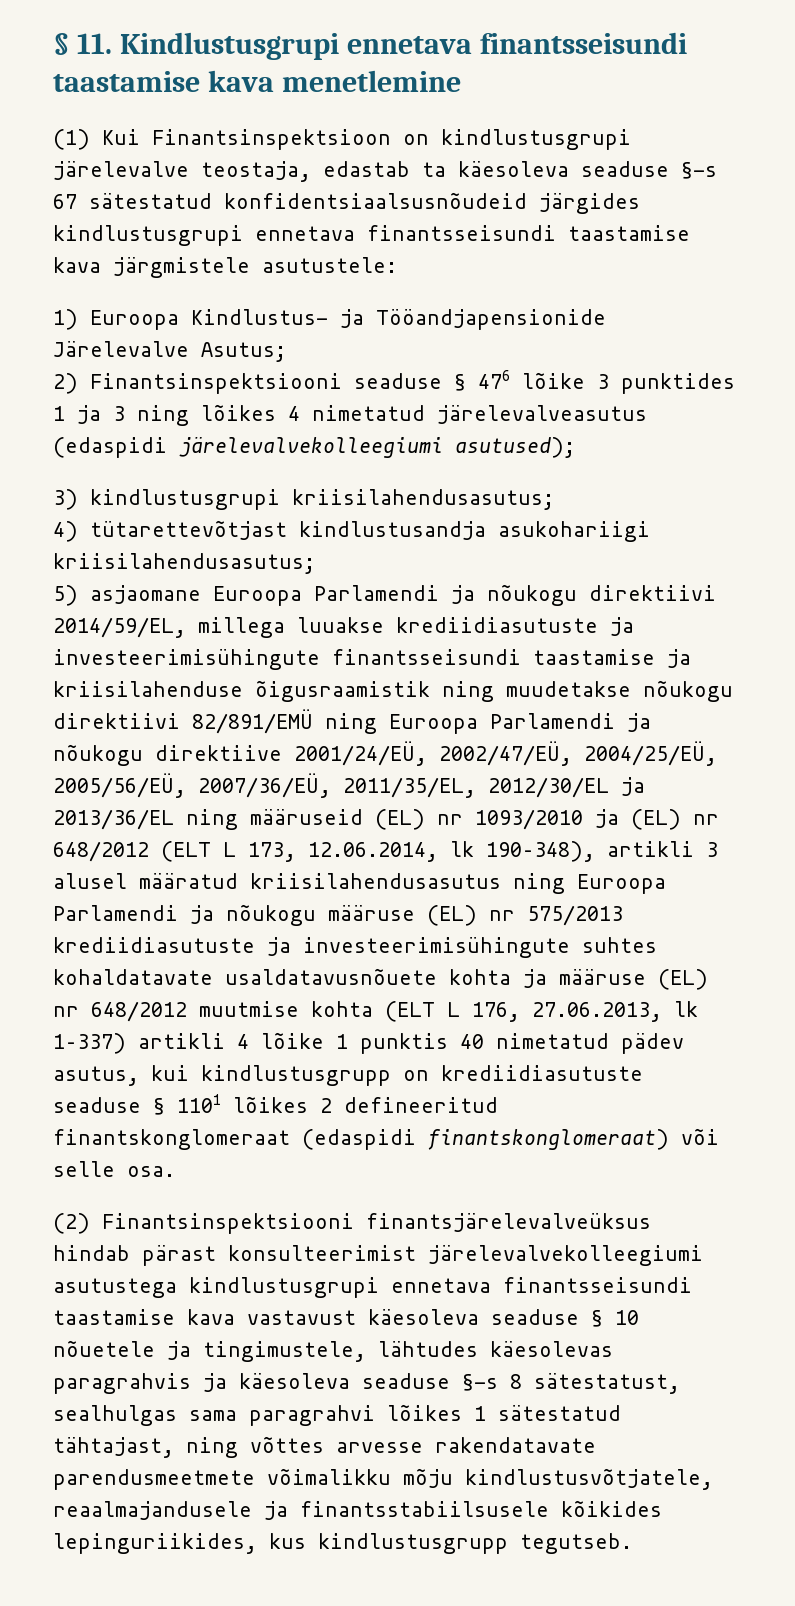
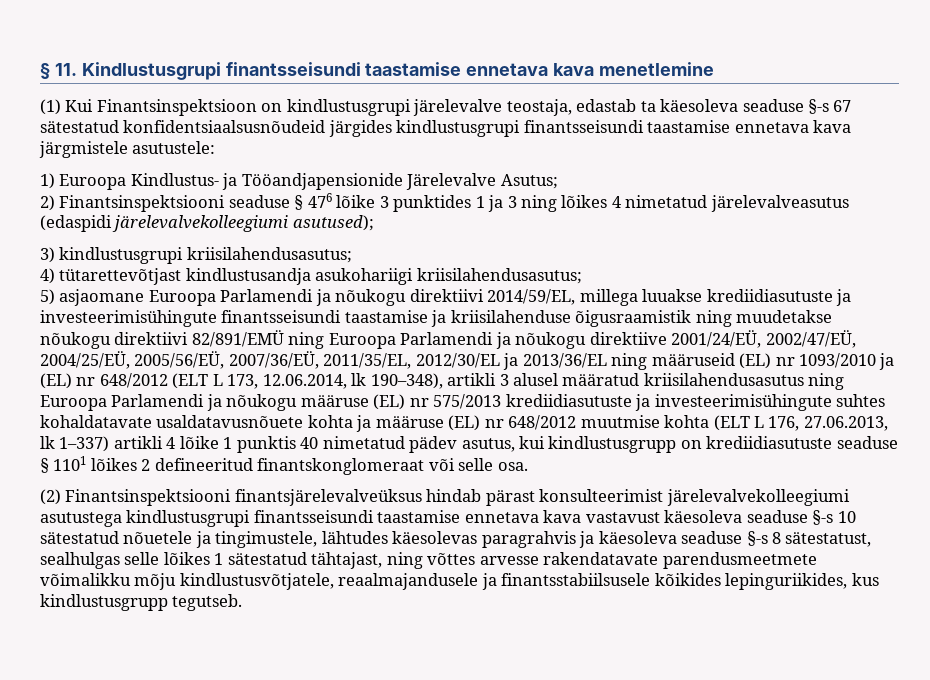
[346,32,687,54] [53,71,200,92] ennetava finantsseisundi taastamise -> [225,62,549,76] finantsseisundi taastamise ennetava
[255,225,690,241] ennetava finantsseisundi taastamise -> [523,120,809,133] finantsseisundi taastamise ennetava
[302,1129,669,1150] (edaspidi finantskonglomeraat) -> (425, 466) none
[391,1277,692,1293] [53,1309,175,1325] ennetava finantsseisundi taastamise -> [253,510,539,523] finantsseisundi taastamise ennetava
[591,1310,639,1327] § 10 -> [812,510,856,525] [40,531,119,544] §-s 10 sätestatud
[189,1405,375,1426] sama paragrahvi -> [124,552,160,565] selle

